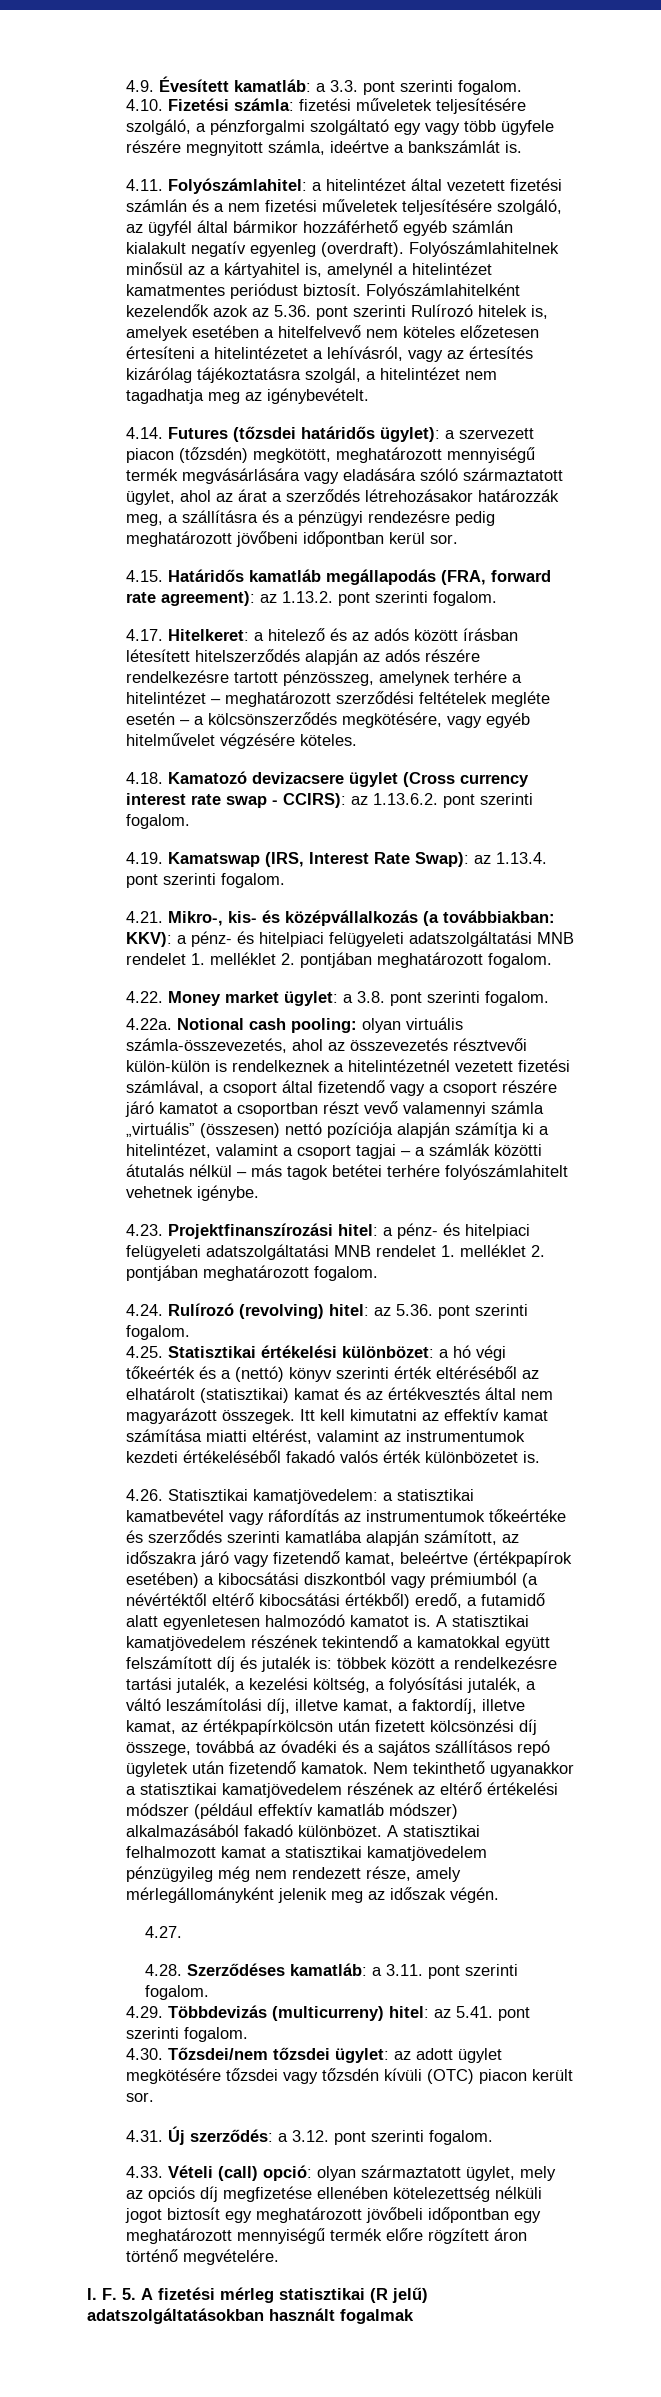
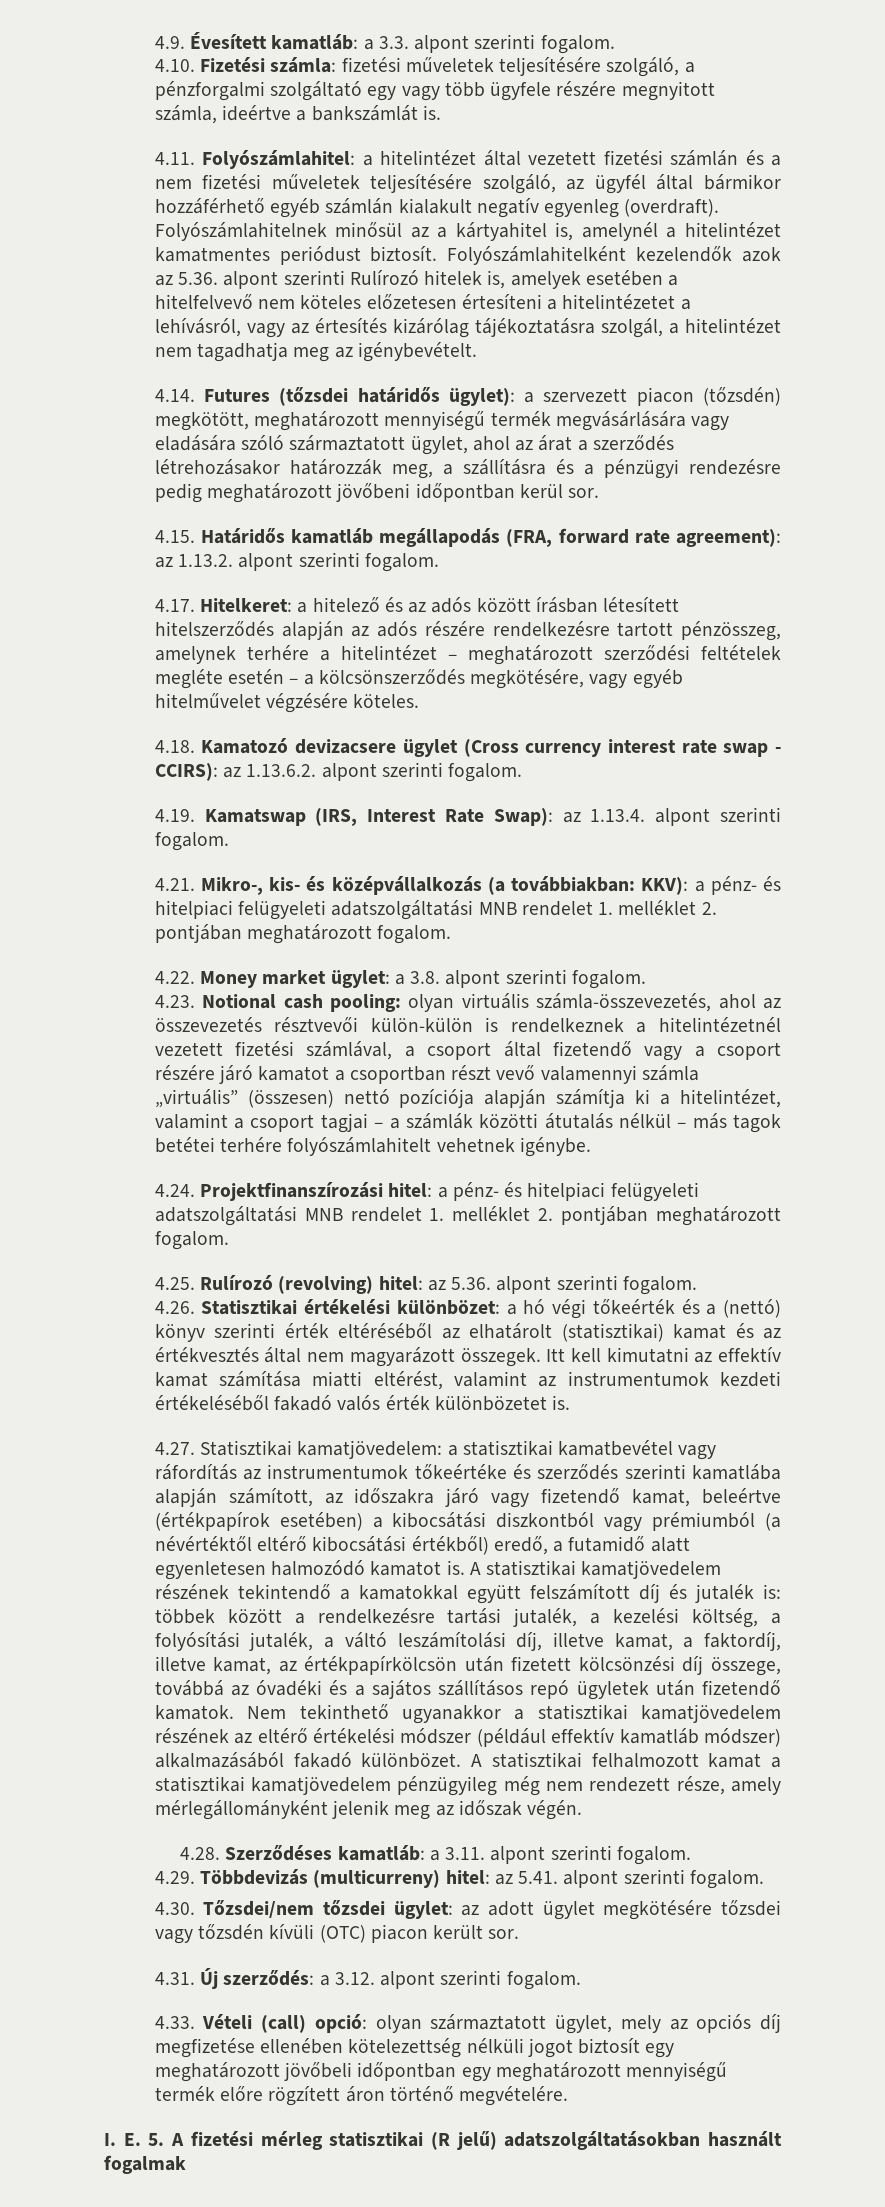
[362,81,395,95] pont -> [414,35,470,53] alpont
[315,306,348,320] pont -> [223,271,279,289] alpont
[337,592,370,606] pont -> [238,553,294,571] alpont
[442,794,475,808] pont -> [321,763,377,781] alpont
[125,874,158,888] pont -> [655,808,711,826] alpont
[389,991,549,1006] [125,1018,172,1030] pont szerinti fogalom. // 4.22a. -> [445,969,646,989] [154,995,195,1008] alpont szerinti fogalom. // 4.23.
[125,1224,163,1236] 4.23. -> [154,1184,195,1197] 4.24.
[125,1304,163,1316] 4.24. -> [154,1277,195,1290] 4.25.
[437,1304,528,1319] [125,1325,190,1340] [125,1346,163,1358] pont szerinti fogalom. // 4.25. -> [496,1275,697,1295] [154,1301,195,1314] alpont szerinti fogalom. // 4.26.
[125,1489,163,1501] 4.26. -> [154,1442,195,1455] 4.27.
[145,1926,183,1938] // 4.27. -> (583, 1810) none
[428,1965,461,1979] pont -> [490,1846,546,1864] alpont
[497,2007,530,2021] pont -> [563,1870,619,1888] alpont
[333,2131,366,2145] pont -> [380,1971,436,1989] alpont
[102,2288,117,2300] F. -> [123,2133,141,2146] E.

